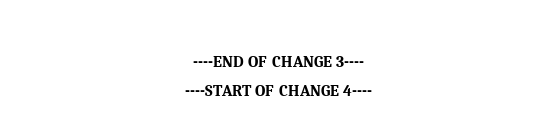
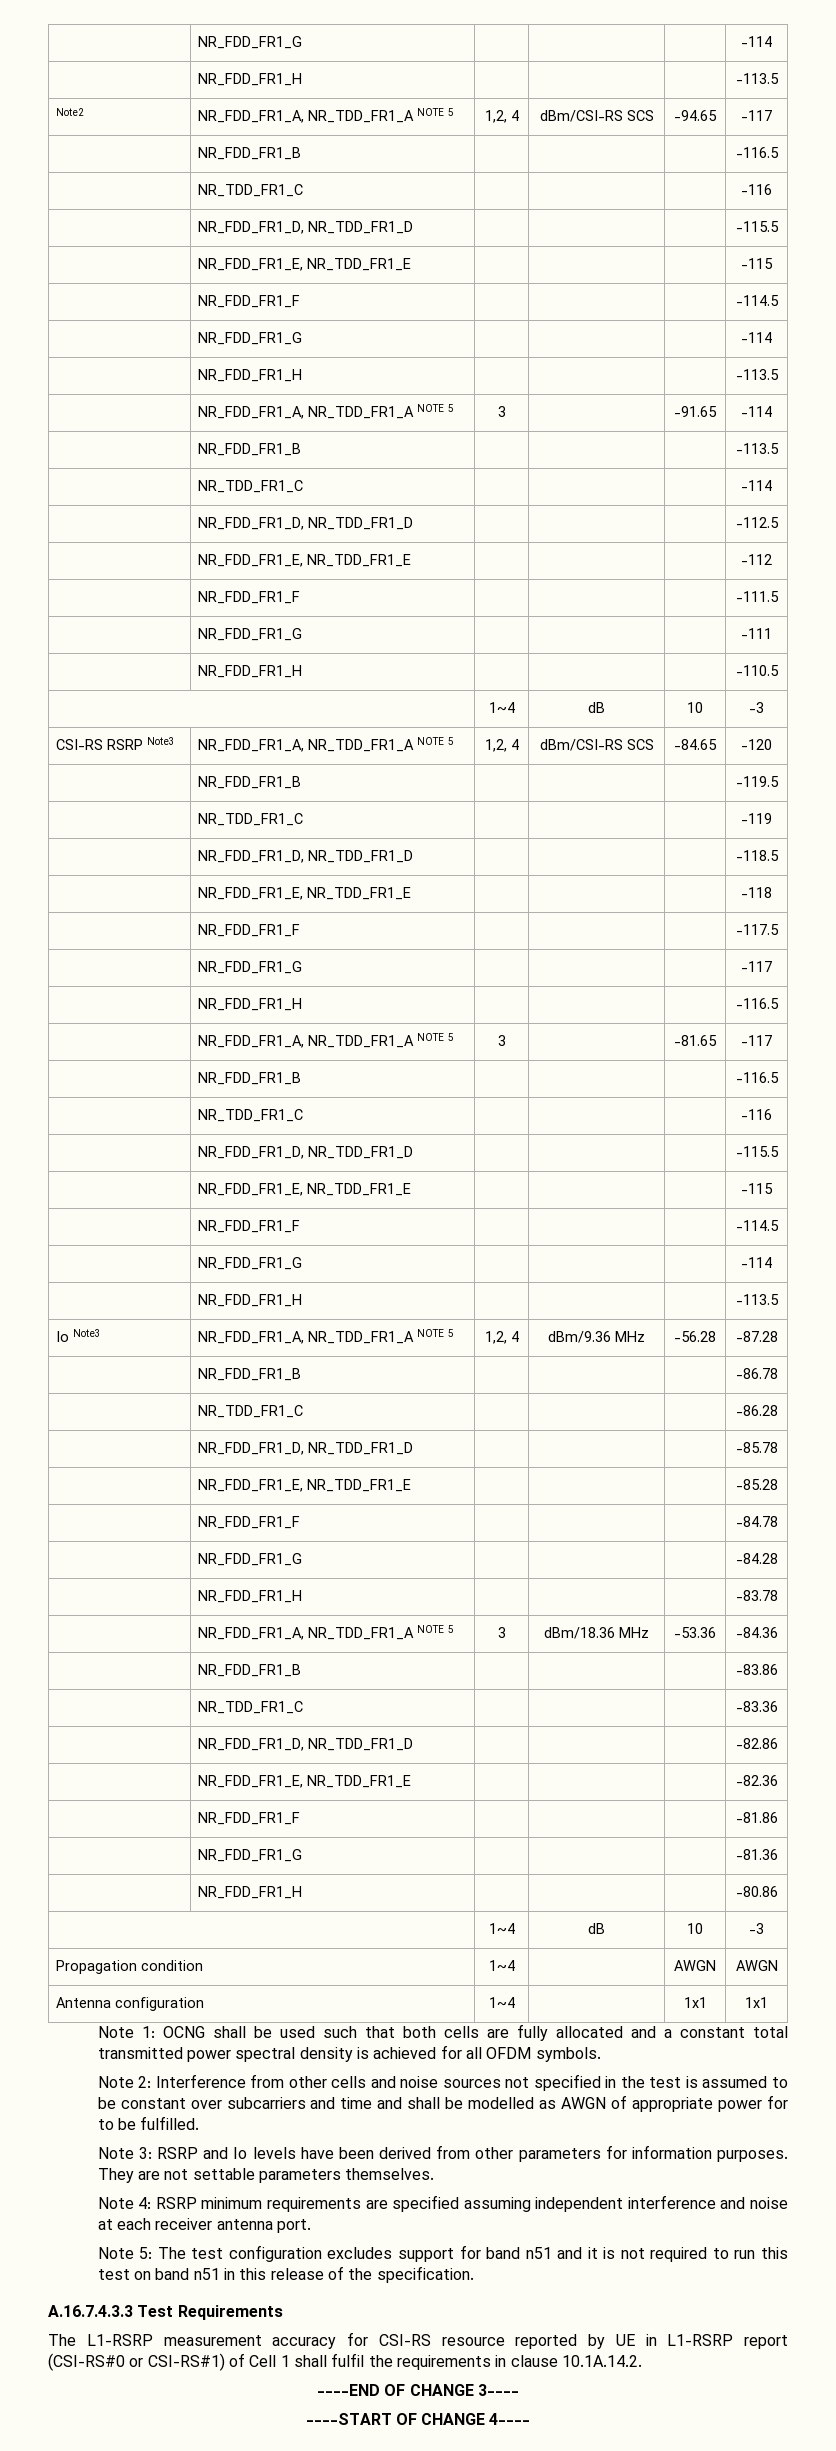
(193, 61) none -> [198,36,303,49] [741,36,772,47] [198,73,303,86] [735,73,779,84] [56,108,85,116] [198,108,455,123] [484,110,519,123] [539,110,654,122] [674,110,717,121] [741,110,772,121] [198,147,302,160] [735,147,779,158] [198,184,304,197] [741,184,772,195] [198,221,414,234] [735,221,779,232] [198,258,412,271] [741,258,773,269] [198,295,301,308] [735,295,779,306] [198,332,303,345] [741,332,772,343] [198,369,303,382] [735,369,779,380] [198,404,455,419] [497,406,506,417] [674,406,717,417] [741,406,772,417] [198,443,302,456] [735,443,779,454] [198,480,304,493] [741,480,772,491] [198,517,414,530] [735,517,779,528] [198,554,412,567] [741,554,772,565] [198,591,301,604] [735,591,779,602] [198,628,303,641] [741,628,772,639] [198,665,303,678] [735,665,779,676] [488,702,515,713] [588,702,605,713] [687,702,703,713] [749,702,764,713] [56,737,176,750] [198,737,455,752] [484,739,519,752] [539,739,654,751] [674,739,717,750] [741,739,772,750] [198,776,302,789] [735,776,779,787] [198,813,304,826] [741,813,772,824] [198,850,414,863] [735,850,779,861] [198,887,412,900] [741,887,772,898] [198,924,301,937] [735,924,779,935] [198,961,303,974] [741,961,772,972] [198,998,303,1011] [735,998,779,1009] [198,1033,455,1048] [497,1035,506,1046] [674,1035,717,1046] [741,1035,772,1046] [198,1072,302,1085] [735,1072,779,1083] [198,1109,304,1122] [741,1109,772,1120] [198,1146,414,1159] [735,1146,779,1157] [198,1183,412,1196] [741,1183,773,1194] [198,1220,301,1233] [735,1220,779,1231] [198,1257,303,1270] [741,1257,772,1268] [198,1294,303,1307] [735,1294,779,1305] [56,1329,102,1342] [198,1329,455,1344] [484,1331,519,1344] [548,1331,645,1343] [674,1331,716,1342] [735,1331,778,1342] [198,1368,302,1381] [735,1368,778,1379] [198,1405,304,1418] [735,1405,778,1416] [198,1442,414,1455] [735,1442,778,1453] [198,1479,412,1492] [735,1479,778,1490] [198,1516,301,1529] [735,1516,778,1527] [198,1553,303,1566] [735,1553,778,1564] [198,1590,303,1603] [735,1590,778,1601] [198,1625,455,1640] [497,1627,506,1638] [544,1627,649,1639] [674,1627,716,1638] [735,1627,778,1638] [198,1664,302,1677] [735,1664,778,1675] [198,1701,304,1714] [735,1701,778,1712] [198,1738,414,1751] [735,1738,778,1749] [198,1775,412,1788] [735,1775,778,1786] [198,1812,301,1825] [735,1812,778,1823] [198,1849,303,1862] [735,1849,778,1860] [198,1886,303,1899] [735,1886,778,1897] [488,1923,515,1934] [588,1923,605,1934] [687,1923,703,1934] [749,1923,764,1934] [56,1960,204,1974] [488,1960,515,1971] [674,1960,716,1971] [735,1960,778,1971] [56,1997,205,2011] [488,1997,515,2008] [683,1997,707,2008] [745,1997,768,2008] [97,2024,788,2041] [97,2045,601,2062] [97,2074,788,2091] [97,2095,788,2112] [97,2116,200,2130] [97,2145,788,2162] [97,2168,435,2183] [97,2195,788,2212] [97,2218,311,2233] [97,2245,788,2262] [97,2266,474,2283] [48,2305,283,2320] [48,2332,788,2349] [48,2353,642,2371] | NR_FDD_FR1_G | | | | -114 // | NR_FDD_FR1_H | | | | -113.5 // Note2 | NR_FDD_FR1_A, NR_TDD_FR1_A NOTE 5 | 1,2, 4 | dBm/CSI-RS SCS | -94.65 | -117 // | NR_FDD_FR1_B | | | | -116.5 // | NR_TDD_FR1_C | | | | -116 // | NR_FDD_FR1_D, NR_TDD_FR1_D | | | | -115.5 // | NR_FDD_FR1_E, NR_TDD_FR1_E | | | | -115 // | NR_FDD_FR1_F | | | | -114.5 // | NR_FDD_FR1_G | | | | -114 // | NR_FDD_FR1_H | | | | -113.5 // | NR_FDD_FR1_A, NR_TDD_FR1_A NOTE 5 | 3 | | -91.65 | -114 // | NR_FDD_FR1_B | | | | -113.5 // | NR_TDD_FR1_C | | | | -114 // | NR_FDD_FR1_D, NR_TDD_FR1_D | | | | -112.5 // | NR_FDD_FR1_E, NR_TDD_FR1_E | | | | -112 // | NR_FDD_FR1_F | | | | -111.5 // | NR_FDD_FR1_G | | | | -111 // | NR_FDD_FR1_H | | | | -110.5 // | 1~4 | dB | 10 | -3 // CSI-RS RSRP Note3 | NR_FDD_FR1_A, NR_TDD_FR1_A NOTE 5 | 1,2, 4 | dBm/CSI-RS SCS | -84.65 | -120 // | NR_FDD_FR1_B | | | | -119.5 // | NR_TDD_FR1_C | | | | -119 // | NR_FDD_FR1_D, NR_TDD_FR1_D | | | | -118.5 // | NR_FDD_FR1_E, NR_TDD_FR1_E | | | | -118 // | NR_FDD_FR1_F | | | | -117.5 // | NR_FDD_FR1_G | | | | -117 // | NR_FDD_FR1_H | | | | -116.5 // | NR_FDD_FR1_A, NR_TDD_FR1_A NOTE 5 | 3 | | -81.65 | -117 // | NR_FDD_FR1_B | | | | -116.5 // | NR_TDD_FR1_C | | | | -116 // | NR_FDD_FR1_D, NR_TDD_FR1_D | | | | -115.5 // | NR_FDD_FR1_E, NR_TDD_FR1_E | | | | -115 // | NR_FDD_FR1_F | | | | -114.5 // | NR_FDD_FR1_G | | | | -114 // | NR_FDD_FR1_H | | | | -113.5 // Io Note3 | NR_FDD_FR1_A, NR_TDD_FR1_A NOTE 5 | 1,2, 4 | dBm/9.36 MHz | -56.28 | -87.28 // | NR_FDD_FR1_B | | | | -86.78 // | NR_TDD_FR1_C | | | | -86.28 // | NR_FDD_FR1_D, NR_TDD_FR1_D | | | | -85.78 // | NR_FDD_FR1_E, NR_TDD_FR1_E | | | | -85.28 // | NR_FDD_FR1_F | | | | -84.78 // | NR_FDD_FR1_G | | | | -84.28 // | NR_FDD_FR1_H | | | | -83.78 // | NR_FDD_FR1_A, NR_TDD_FR1_A NOTE 5 | 3 | dBm/18.36 MHz | -53.36 | -84.36 // | NR_FDD_FR1_B | | | | -83.86 // | NR_TDD_FR1_C | | | | -83.36 // | NR_FDD_FR1_D, NR_TDD_FR1_D | | | | -82.86 // | NR_FDD_FR1_E, NR_TDD_FR1_E | | | | -82.36 // | NR_FDD_FR1_F | | | | -81.86 // | NR_FDD_FR1_G | | | | -81.36 // | NR_FDD_FR1_H | | | | -80.86 // | 1~4 | dB | 10 | -3 // Propagation condition | 1~4 | | AWGN | AWGN // Antenna configuration | 1~4 | | 1x1 | 1x1 // Note 1: OCNG shall be used such that both cells are fully allocated and a constant total transmitted power spectral density is achieved for all OFDM symbols. // Note 2: Interference from other cells and noise sources not specified in the test is assumed to be constant over subcarriers and time and shall be modelled as AWGN of appropriate power for to be fulfilled. // Note 3: RSRP and Io levels have been derived from other parameters for information purposes. They are not settable parameters themselves. // Note 4: RSRP minimum requirements are specified assuming independent interference and noise at each receiver antenna port. // Note 5: The test configuration excludes support for band n51 and it is not required to run this test on band n51 in this release of the specification. // A.16.7.4.3.3 Test Requirements // The L1-RSRP measurement accuracy for CSI-RS resource reported by UE in L1-RSRP report (CSI-RS#0 or CSI-RS#1) of Cell 1 shall fulfil the requirements in clause 10.1A.14.2. //

